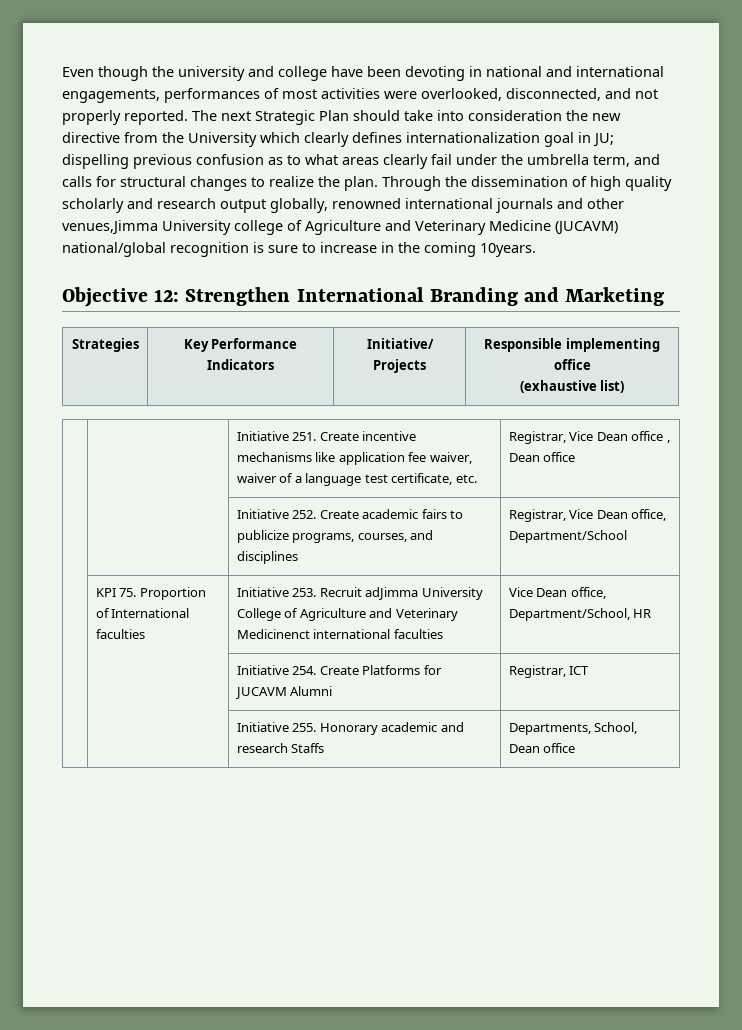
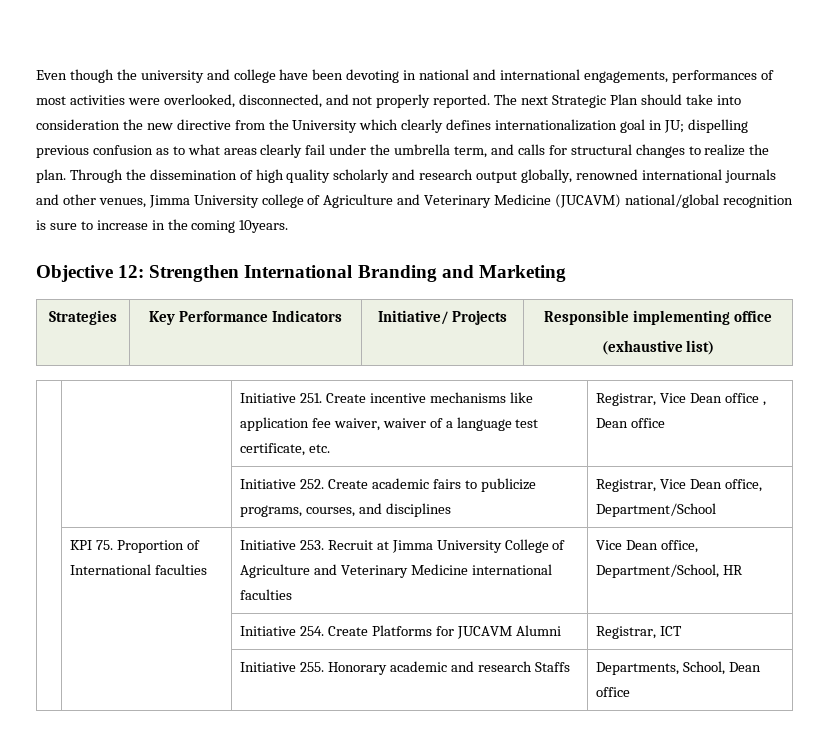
[62,220,158,235] venues,Jimma -> [98,195,190,208] venues, Jimma
[365,587,419,600] adJimma -> [376,540,433,553] at Jimma
[236,629,310,639] Medicinenct -> [410,564,468,575] Medicine

